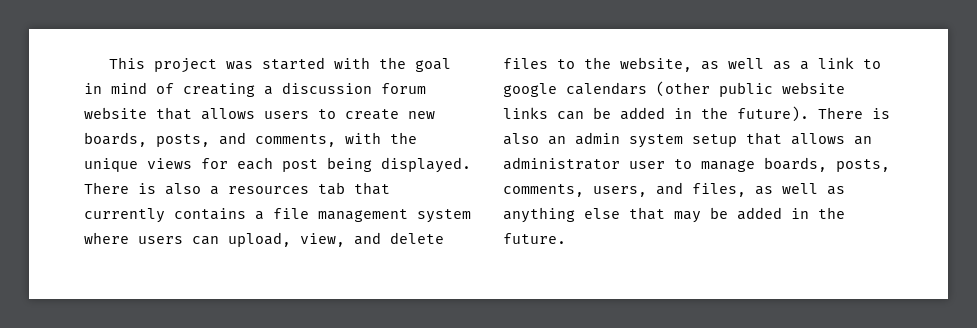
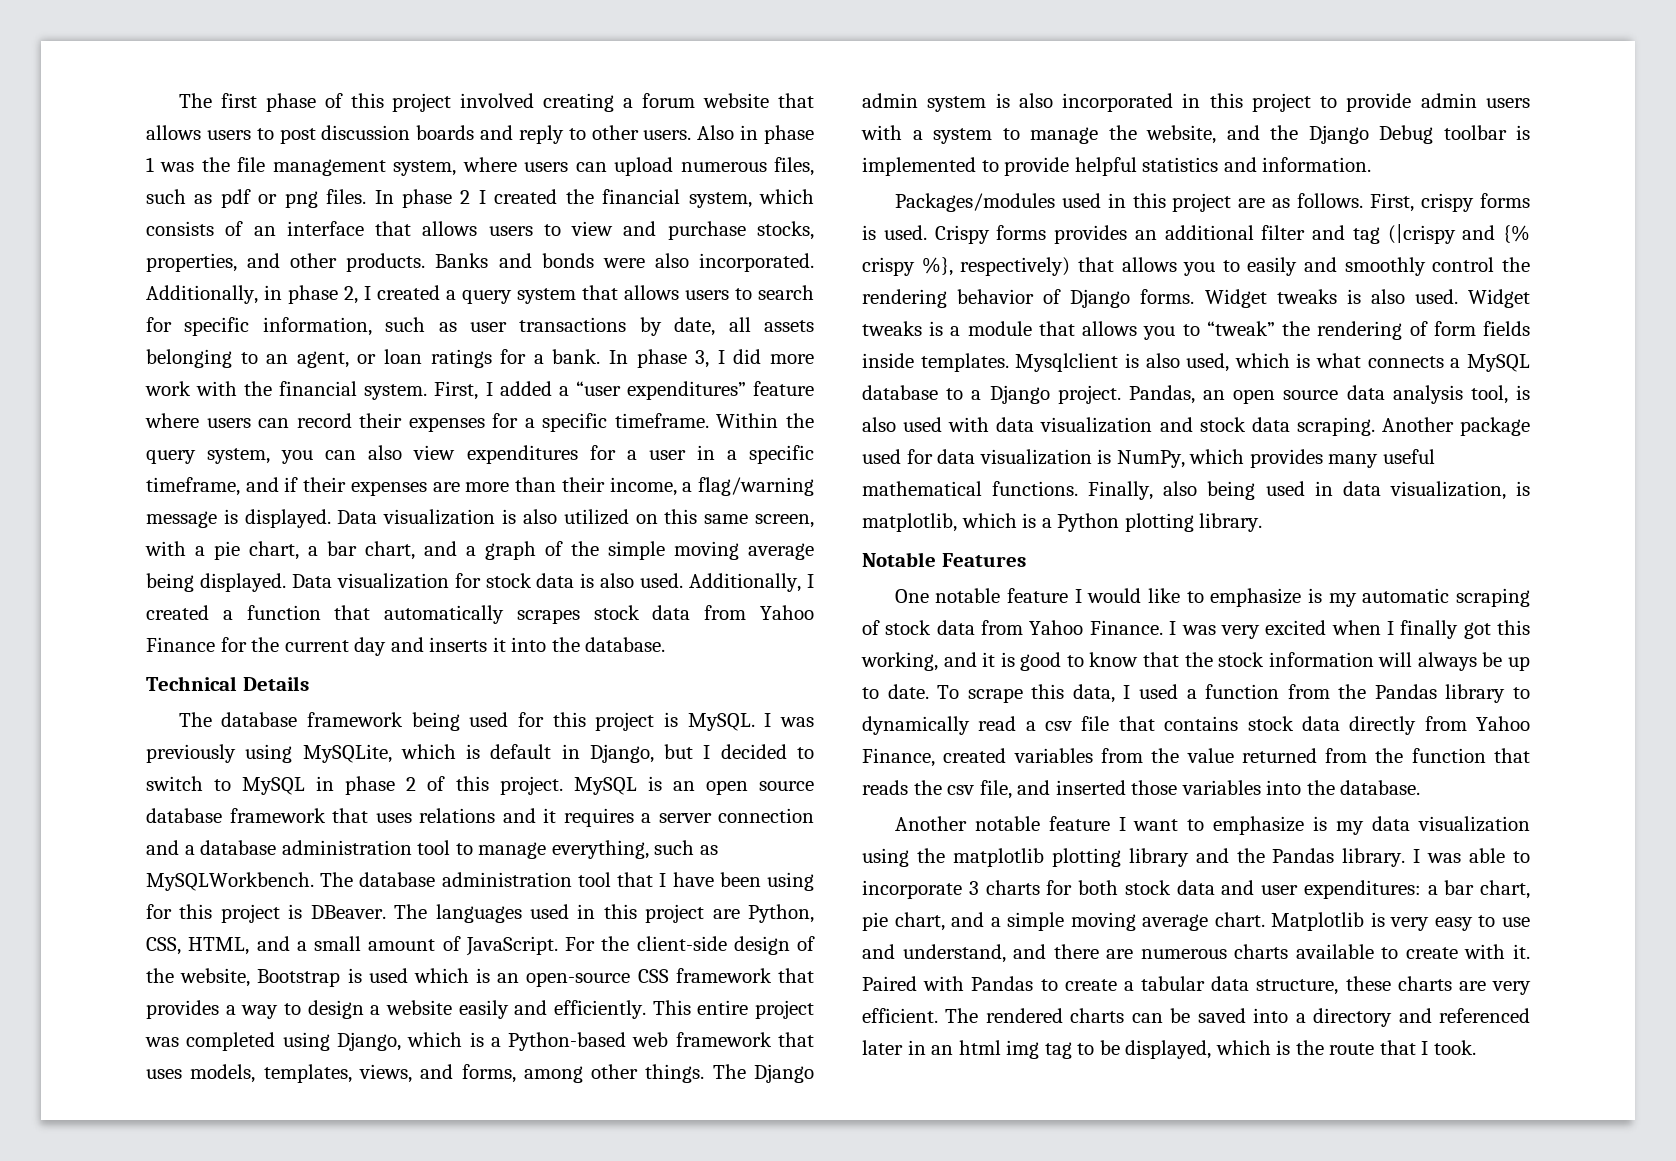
[108,57,451,73] [84,82,174,94] This project was started with the goal in mind of -> [178,93,535,112] The first phase of this project involved
[282,82,372,94] discussion -> (634, 103) none
[345,109,435,120] [84,132,417,147] [84,157,471,173] [84,182,390,195] [84,208,264,223] create new boards, posts, and comments, with the unique views for each post being displayed. There is also a resources tab that currently contains a -> [279,125,814,144] [146,157,230,172] post discussion boards and reply to other users. Also in phase 1 was the
[417,209,471,223] [84,232,444,247] [503,57,881,72] [503,81,845,97] [503,106,890,122] [503,132,872,148] [503,157,890,172] [503,182,845,197] [503,207,845,223] [503,233,566,244] system where users can upload, view, and delete files to the website, as well as a link to google calendars (other public website links can be added in the future). There is also an admin system setup that allows an administrator user to manage boards, posts, comments, users, and files, as well as anything else that may be added in the future. -> [393,157,814,176] [146,189,814,208] [146,221,814,240] [146,253,815,272] [146,285,814,304] [146,317,814,336] [146,349,815,368] [145,381,814,400] [145,413,814,432] [146,445,815,464] [146,477,815,496] [146,509,815,528] [145,541,814,560] [146,573,815,592] [146,605,814,624] [146,637,666,656] [146,676,309,691] [178,712,814,731] [146,744,814,763] [146,776,815,795] [146,808,814,827] [146,840,718,859] [146,872,814,891] [146,904,814,923] [146,936,815,956] [146,968,814,987] [146,1000,814,1019] [145,1032,814,1051] [146,1064,814,1083] [862,93,1530,112] [861,125,1530,144] [862,157,1372,176] [894,193,1530,212] [862,224,1530,244] [862,257,1530,276] [862,289,1530,308] [862,321,1531,340] [862,353,1530,372] [862,385,1530,404] [862,417,1531,436] [862,449,1435,468] [862,481,1530,500] [862,513,1263,532] [862,552,1026,567] [894,588,1530,607] [862,620,1530,639] [861,652,1530,671] [862,684,1530,703] [862,716,1530,735] [862,748,1530,767] [862,780,1421,799] [894,816,1530,835] [862,848,1530,867] [862,880,1530,899] [862,912,1530,931] [862,944,1530,963] [862,976,1531,995] [862,1008,1530,1027] [862,1040,1477,1059] system, where users can upload numerous files, such as pdf or png files. In phase 2 I created the financial system, which consists of an interface that allows users to view and purchase stocks, properties, and other products. Banks and bonds were also incorporated. Additionally, in phase 2, I created a query system that allows users to search for specific information, such as user transactions by date, all assets belonging to an agent, or loan ratings for a bank. In phase 3, I did more work with the financial system. First, I added a “user expenditures” feature where users can record their expenses for a specific timeframe. Within the query system, you can also view expenditures for a user in a specific timeframe, and if their expenses are more than their income, a flag/warning message is displayed. Data visualization is also utilized on this same screen, with a pie chart, a bar chart, and a graph of the simple moving average being displayed. Data visualization for stock data is also used. Additionally, I created a function that automatically scrapes stock data from Yahoo Finance for the current day and inserts it into the database. // Technical Details // The database framework being used for this project is MySQL. I was previously using MySQLite, which is default in Django, but I decided to switch to MySQL in phase 2 of this project. MySQL is an open source database framework that uses relations and it requires a server connection and a database administration tool to manage everything, such as MySQLWorkbench. The database administration tool that I have been using for this project is DBeaver. The languages used in this project are Python, CSS, HTML, and a small amount of JavaScript. For the client-side design of the website, Bootstrap is used which is an open-source CSS framework that provides a way to design a website easily and efficiently. This entire project was completed using Django, which is a Python-based web framework that uses models, templates, views, and forms, among other things. The Django admin system is also incorporated in this project to provide admin users with a system to manage the website, and the Django Debug toolbar is implemented to provide helpful statistics and information. // Packages/modules used in this project are as follows. First, crispy forms is used. Crispy forms provides an additional filter and tag (|crispy and {% crispy %}, respectively) that allows you to easily and smoothly control the rendering behavior of Django forms. Widget tweaks is also used. Widget tweaks is a module that allows you to “tweak” the rendering of form fields inside templates. Mysqlclient is also used, which is what connects a MySQL database to a Django project. Pandas, an open source data analysis tool, is also used with data visualization and stock data scraping. Another package used for data visualization is NumPy, which provides many useful mathematical functions. Finally, also being used in data visualization, is matplotlib, which is a Python plotting library. // Notable Features // One notable feature I would like to emphasize is my automatic scraping of stock data from Yahoo Finance. I was very excited when I finally got this working, and it is good to know that the stock information will always be up to date. To scrape this data, I used a function from the Pandas library to dynamically read a csv file that contains stock data directly from Yahoo Finance, created variables from the value returned from the function that reads the csv file, and inserted those variables into the database. // Another notable feature I want to emphasize is my data visualization using the matplotlib plotting library and the Pandas library. I was able to incorporate 3 charts for both stock data and user expenditures: a bar chart, pie chart, and a simple moving average chart. Matplotlib is very easy to use and understand, and there are numerous charts available to create with it. Paired with Pandas to create a tabular data structure, these charts are very efficient. The rendered charts can be saved into a directory and referenced later in an html img tag to be displayed, which is the route that I took.

